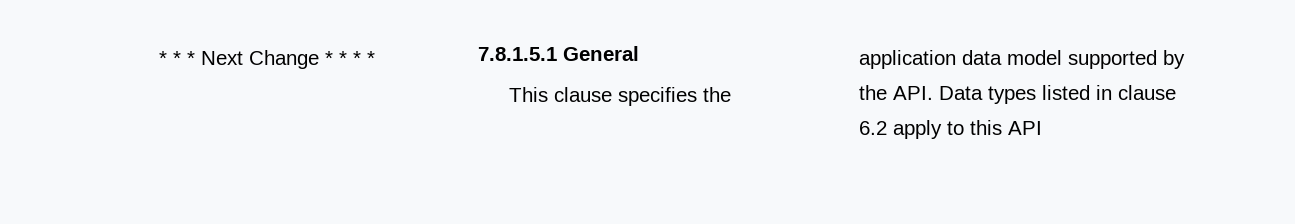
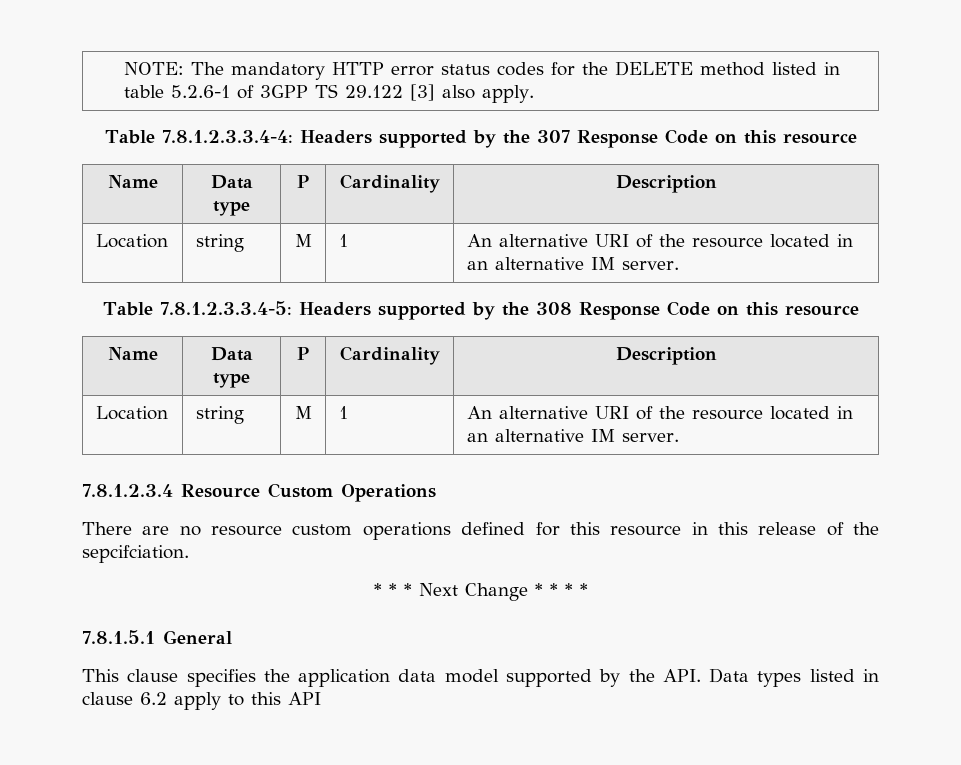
(158, 58) none -> [123,61,840,80] [123,84,534,103] [104,129,857,148] [107,175,158,188] [210,175,253,189] [213,201,250,216] [297,175,309,188] [339,174,440,193] [615,175,717,193] [95,234,168,248] [195,234,244,252] [294,234,312,247] [338,234,348,247] [466,234,853,248] [466,257,679,270] [102,301,859,320] [107,347,158,360] [210,347,253,361] [213,373,250,388] [297,347,309,360] [339,346,440,365] [615,347,717,365] [95,406,168,420] [195,406,244,424] [294,406,312,419] [338,406,348,419] [466,406,853,420] [466,429,679,442] [82,483,436,502] [82,522,880,540] [82,545,189,563] NOTE: The mandatory HTTP error status codes for the DELETE method listed in table 5.2.6-1 of 3GPP TS 29.122 [3] also apply. // Table 7.8.1.2.3.3.4-4: Headers supported by the 307 Response Code on this resource // Name | Data type | P | Cardinality | Description // Location | string | M | 1 | An alternative URI of the resource located in an alternative IM server. // Table 7.8.1.2.3.3.4-5: Headers supported by the 308 Response Code on this resource // Name | Data type | P | Cardinality | Description // Location | string | M | 1 | An alternative URI of the resource located in an alternative IM server. // 7.8.1.2.3.4 Resource Custom Operations // There are no resource custom operations defined for this resource in this release of the sepcifciation. //

